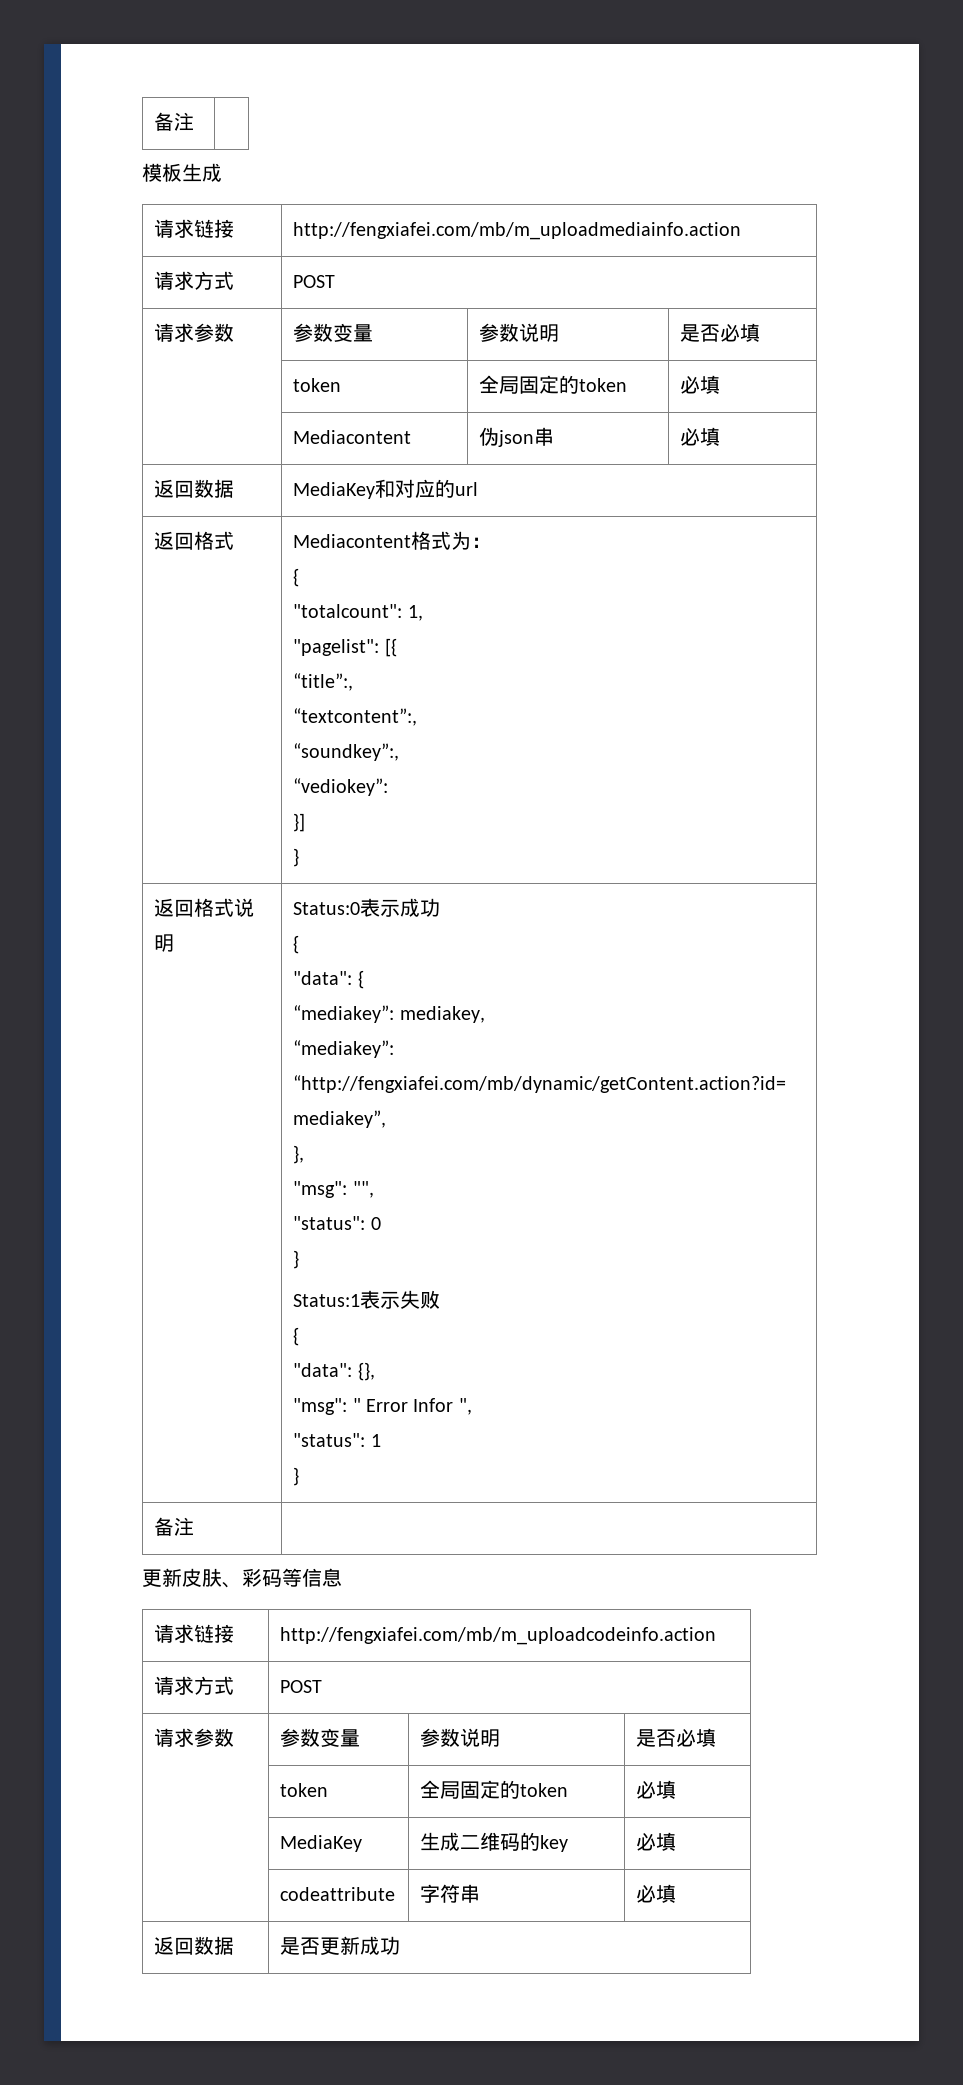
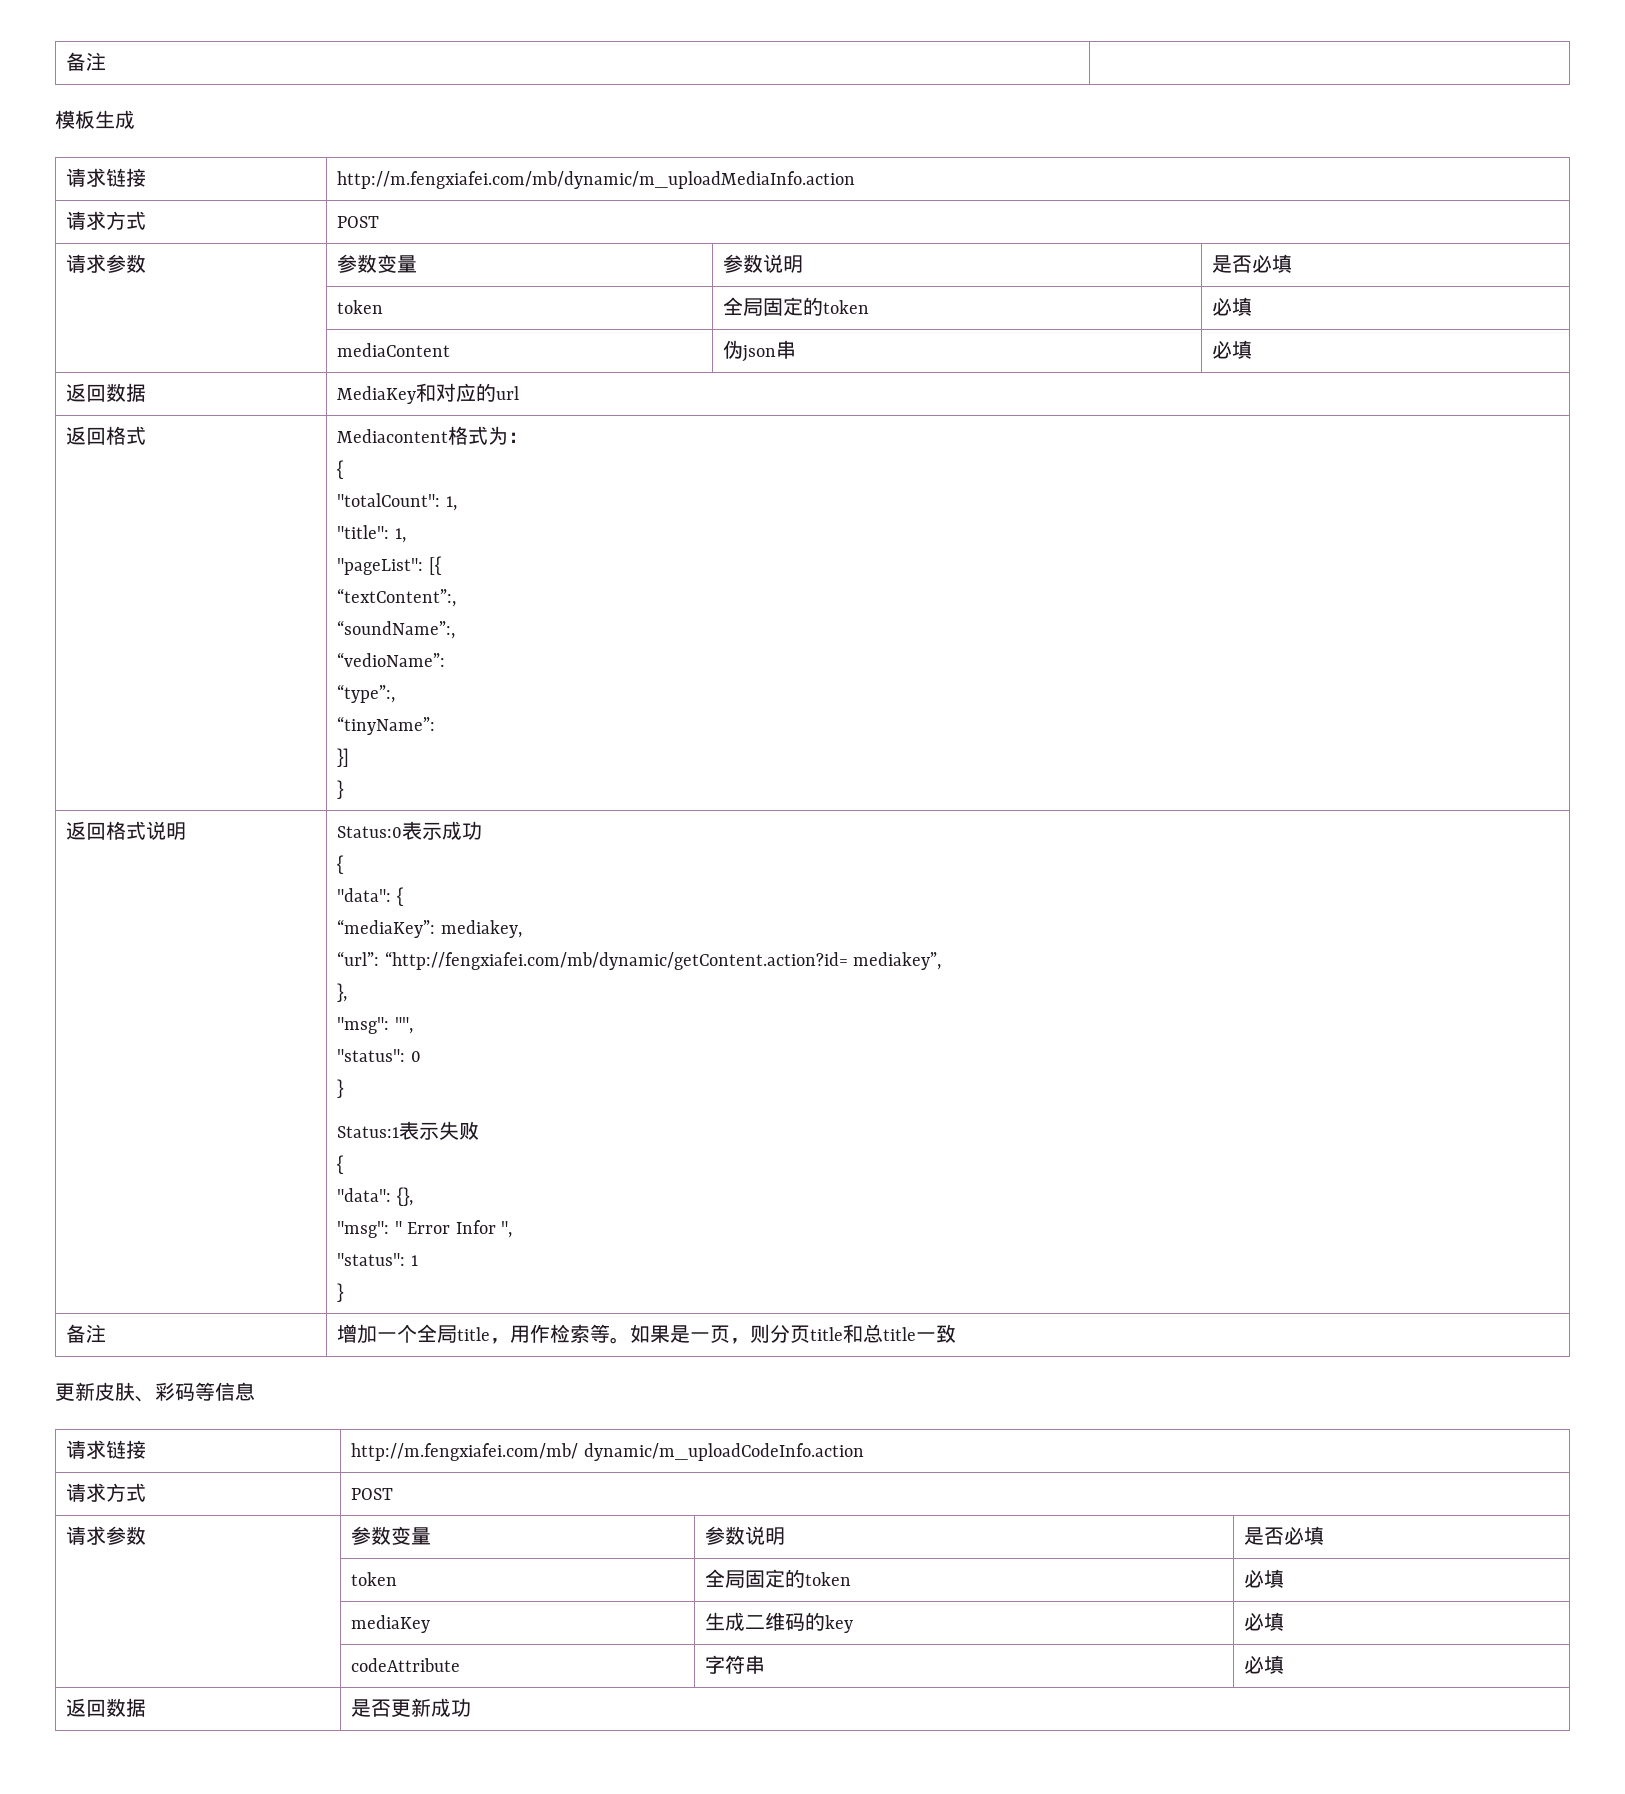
[293,222,742,240] http://fengxiafei.com/mb/m_uploadmediainfo.action -> [337,171,856,189] http://m.fengxiafei.com/mb/dynamic/m_uploadMediaInfo.action
[293,430,412,444] Mediacontent -> [337,343,451,357] mediaContent
[293,604,423,621] [293,638,397,657] [293,673,354,691] [293,708,418,726] [293,743,400,761] [293,778,389,796] "totalcount": 1, // "pagelist": [{ // “title”:, // “textcontent”:, // “soundkey”:, // “vediokey”: -> [337,493,457,511] [337,525,406,543] [337,556,442,575] [337,588,457,607] [337,620,456,639] [337,652,446,667] [337,684,396,703] [337,716,436,735] "totalCount": 1, // "title": 1, // "pageList": [{ // “textContent”:, // “soundName”:, // “vedioName”: // “type”:, // “tinyName”:
[293,1005,395,1023] “mediakey”: -> [337,919,436,938] “mediaKey”:
[293,1040,395,1058] “mediakey”: -> [337,951,380,966] “url”:
(195, 1526) none -> [337,1324,957,1344] 增加一个全局title，用作检索等。如果是一页，则分页title和总title一致
[280,1627,717,1645] http://fengxiafei.com/mb/m_uploadcodeinfo.action -> [351,1443,864,1461] http://m.fengxiafei.com/mb/ dynamic/m_uploadCodeInfo.action
[280,1835,363,1852] MediaKey -> [351,1615,431,1633] mediaKey
[280,1887,396,1901] codeattribute -> [351,1658,461,1672] codeAttribute

